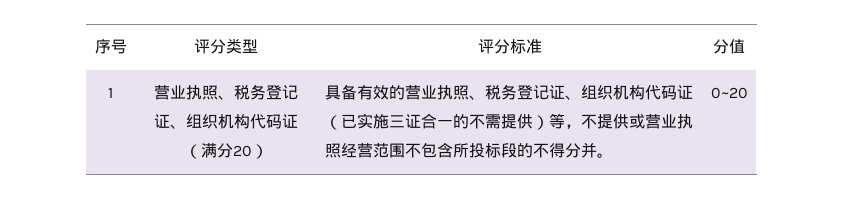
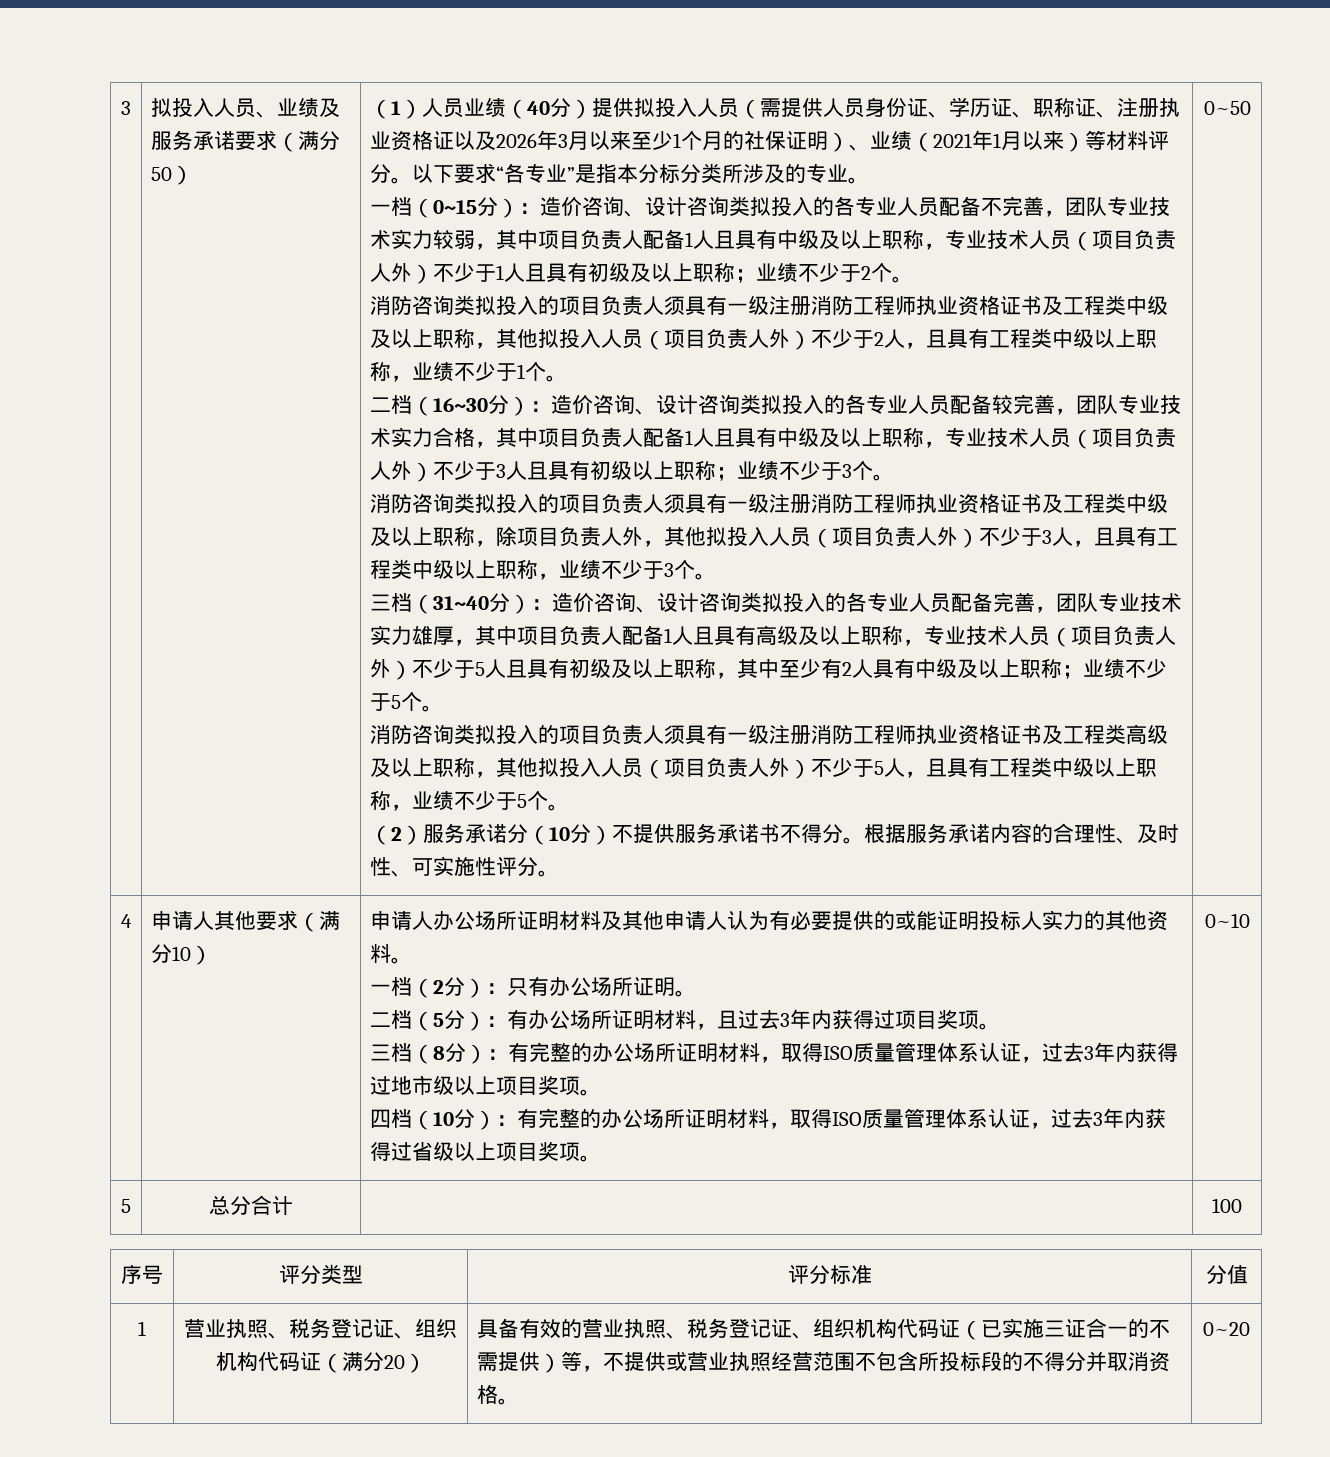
(94, 46) none -> [121,101,131,115] [151,98,341,118] [151,130,341,152] [151,165,194,185] [370,97,1181,119] [370,130,1170,152] [370,163,870,184] [370,196,1171,218] [370,229,1177,251] [370,262,914,284] [370,295,1169,316] [370,328,1158,350] [370,361,568,382] [370,394,1182,416] [370,427,1177,449] [370,460,895,482] [370,493,1169,514] [370,526,1179,548] [370,559,717,580] [370,592,1183,614] [370,625,1177,647] [370,658,1168,680] [370,692,444,712] [370,724,1169,745] [370,757,1158,779] [370,790,570,811] [370,823,1180,845] [370,856,560,877] [1203,101,1251,115] [121,914,132,928] [151,910,341,932] [151,944,213,965] [370,910,1169,931] [370,944,413,964] [370,976,697,998] [370,1009,1001,1031] [370,1042,1179,1064] [370,1075,602,1096] [370,1108,1167,1130] [370,1142,602,1162] [1204,913,1250,928] [121,1199,131,1213] [209,1195,293,1216] [1212,1198,1242,1213] 3 | 拟投入人员、业绩及服务承诺要求（满分50） | （1）人员业绩（40分）提供拟投入人员（需提供人员身份证、学历证、职称证、注册执业资格证以及2026年3月以来至少1个月的社保证明）、业绩（2021年1月以来）等材料评分。以下要求“各专业”是指本分标分类所涉及的专业。 // 一档（0~15分）：造价咨询、设计咨询类拟投入的各专业人员配备不完善，团队专业技术实力较弱，其中项目负责人配备1人且具有中级及以上职称，专业技术人员（项目负责人外）不少于1人且具有初级及以上职称；业绩不少于2个。 // 消防咨询类拟投入的项目负责人须具有一级注册消防工程师执业资格证书及工程类中级及以上职称，其他拟投入人员（项目负责人外）不少于2人，且具有工程类中级以上职称，业绩不少于1个。 // 二档（16~30分）：造价咨询、设计咨询类拟投入的各专业人员配备较完善，团队专业技术实力合格，其中项目负责人配备1人且具有中级及以上职称，专业技术人员（项目负责人外）不少于3人且具有初级以上职称；业绩不少于3个。 // 消防咨询类拟投入的项目负责人须具有一级注册消防工程师执业资格证书及工程类中级及以上职称，除项目负责人外，其他拟投入人员（项目负责人外）不少于3人，且具有工程类中级以上职称，业绩不少于3个。 // 三档（31~40分）：造价咨询、设计咨询类拟投入的各专业人员配备完善，团队专业技术实力雄厚，其中项目负责人配备1人且具有高级及以上职称，专业技术人员（项目负责人外）不少于5人且具有初级及以上职称，其中至少有2人具有中级及以上职称；业绩不少于5个。 // 消防咨询类拟投入的项目负责人须具有一级注册消防工程师执业资格证书及工程类高级及以上职称，其他拟投入人员（项目负责人外）不少于5人，且具有工程类中级以上职称，业绩不少于5个。 // （2）服务承诺分（10分）不提供服务承诺书不得分。根据服务承诺内容的合理性、及时性、可实施性评分。 | 0~50 // 4 | 申请人其他要求（满分10） | 申请人办公场所证明材料及其他申请人认为有必要提供的或能证明投标人实力的其他资料。 // 一档（2分）：只有办公场所证明。 // 二档（5分）：有办公场所证明材料，且过去3年内获得过项目奖项。 // 三档（8分）：有完整的办公场所证明材料，取得ISO质量管理体系认证，过去3年内获得过地市级以上项目奖项。 // 四档（10分）：有完整的办公场所证明材料，取得ISO质量管理体系认证，过去3年内获得过省级以上项目奖项。 | 0~10 // 5 | 总分合计 | | 100 //
(598, 150) none -> [1107,1351,1171,1372] [477,1384,499,1404] 取消资格

